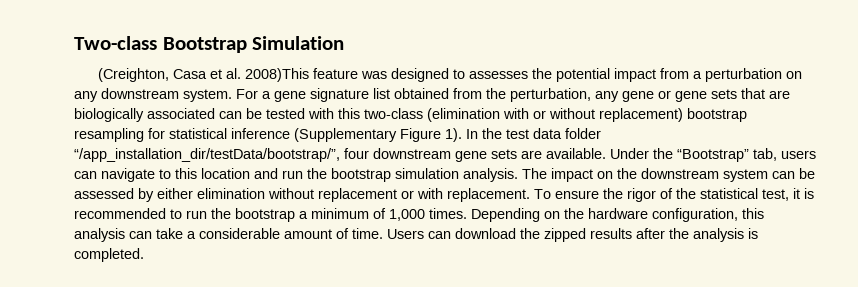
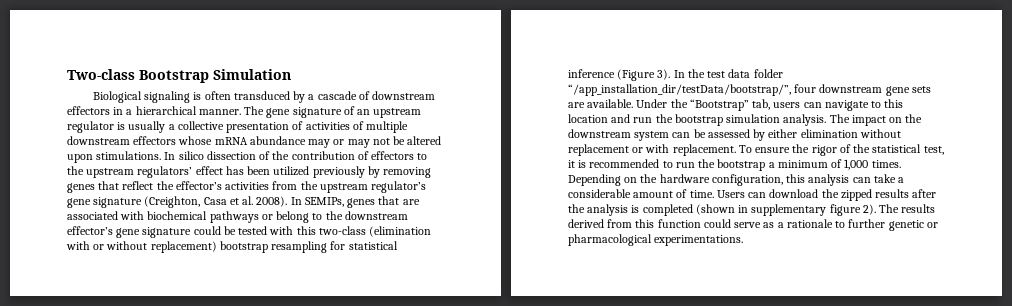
[98,68,803,82] [74,88,790,102] [74,108,242,122] (Creighton, Casa et al. 2008)This feature was designed to assesses the potential impact from a perturbation on any downstream system. For a gene signature list obtained from the perturbation, any gene or gene sets that are biologically associated can -> [92,91,436,103] [67,106,422,118] [67,121,409,133] [67,136,442,148] [67,151,428,163] [67,166,432,178] [67,181,427,193] [67,196,420,208] [67,211,408,223] [67,226,221,238] Biological signaling is often transduced by a cascade of downstream effectors in a hierarchical manner. The gene signature of an upstream regulator is usually a collective presentation of activities of multiple downstream effectors whose mRNA abundance may or may not be altered upon stimulations. In silico dissection of the contribution of effectors to the upstream regulators’ effect has been utilized previously by removing genes that reflect the effector’s activities from the upstream regulator’s gene signature (Creighton, Casa et al. 2008). In SEMIPs, genes that are associated with biochemical pathways or belong to the downstream effector’s gene signature could
[294,128,462,142] (Supplementary Figure 1). -> [617,69,671,81] (Figure 3).
[74,248,144,262] completed. -> [642,204,936,216] [568,219,938,231] [568,234,744,246] completed (shown in supplementary figure 2). The results derived from this function could serve as a rationale to further genetic or pharmacological experimentations.

